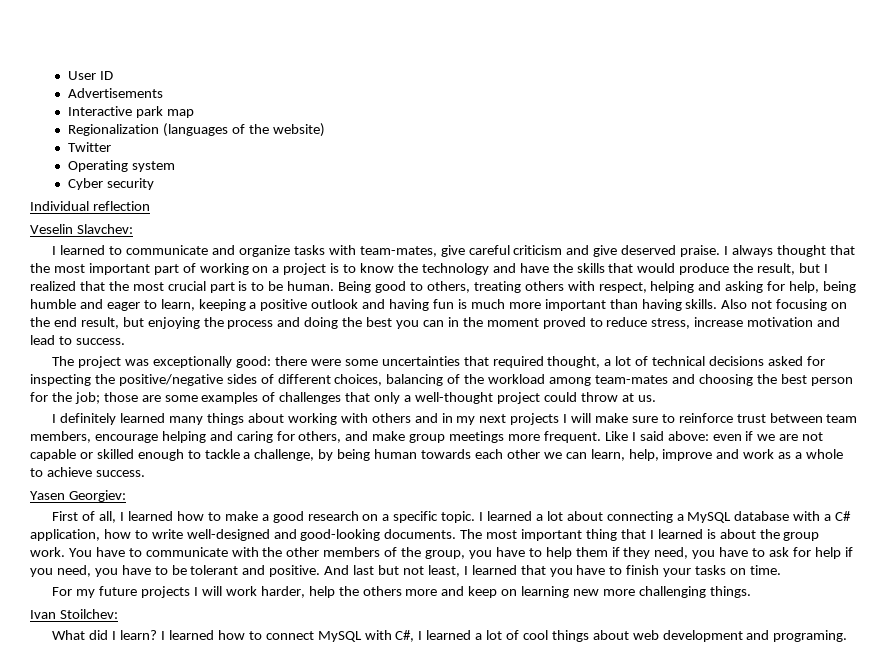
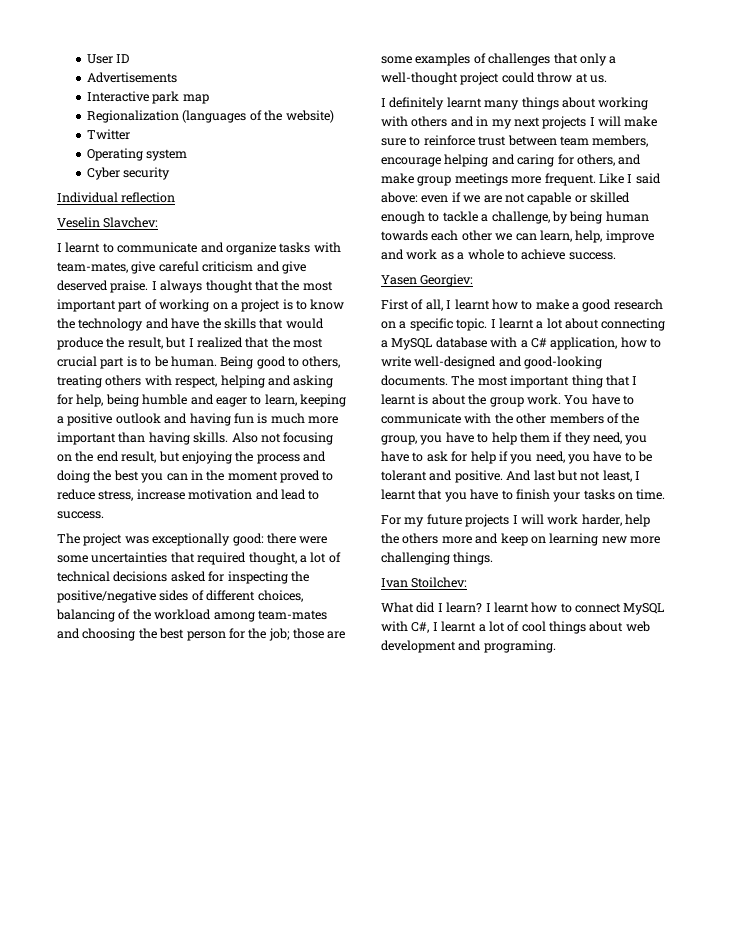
[60,245,106,255] learned -> [65,242,101,253] learnt
[120,413,166,423] learned -> [446,97,482,108] learnt
[128,511,174,521] learned -> [454,299,490,310] learnt
[487,511,533,521] learned -> [498,318,534,329] learnt
[657,529,703,539] learned -> [381,394,416,405] learnt
[471,565,517,575] learned -> [381,489,416,500] learnt
[168,630,214,640] learned -> [493,602,529,613] learnt
[426,630,472,640] learned -> [441,621,477,632] learnt

